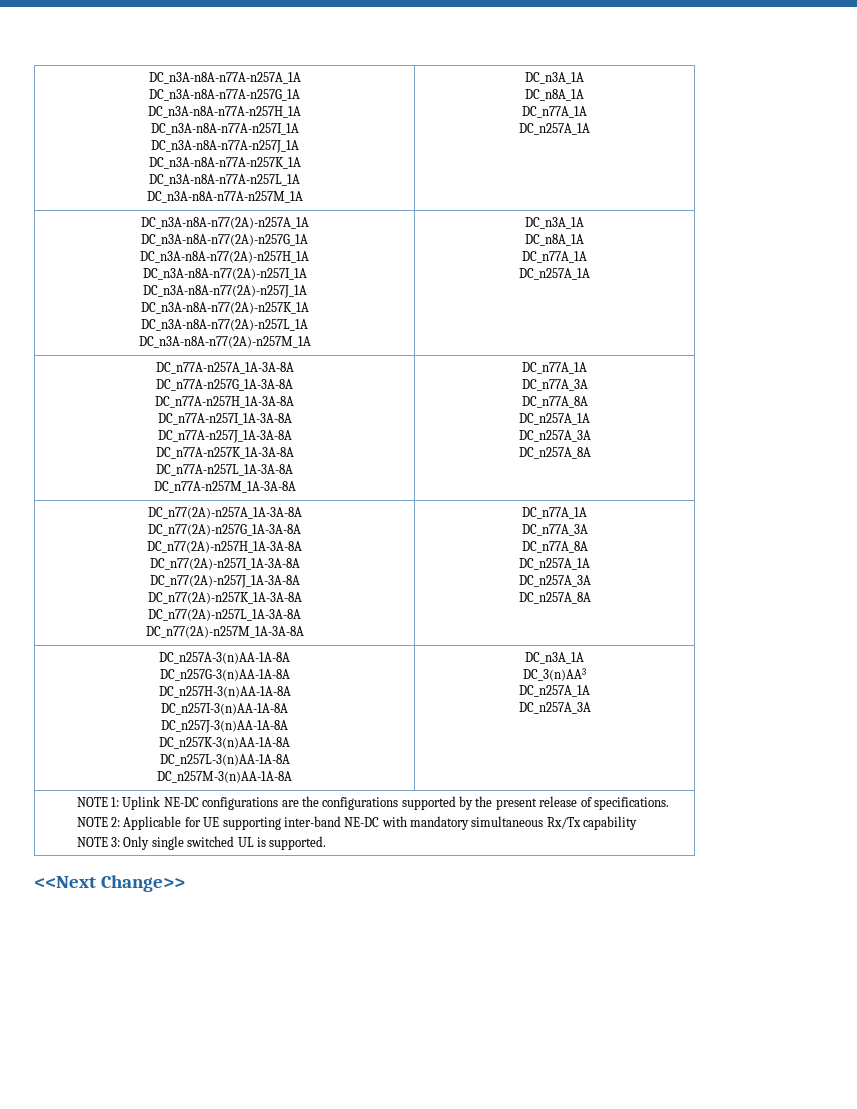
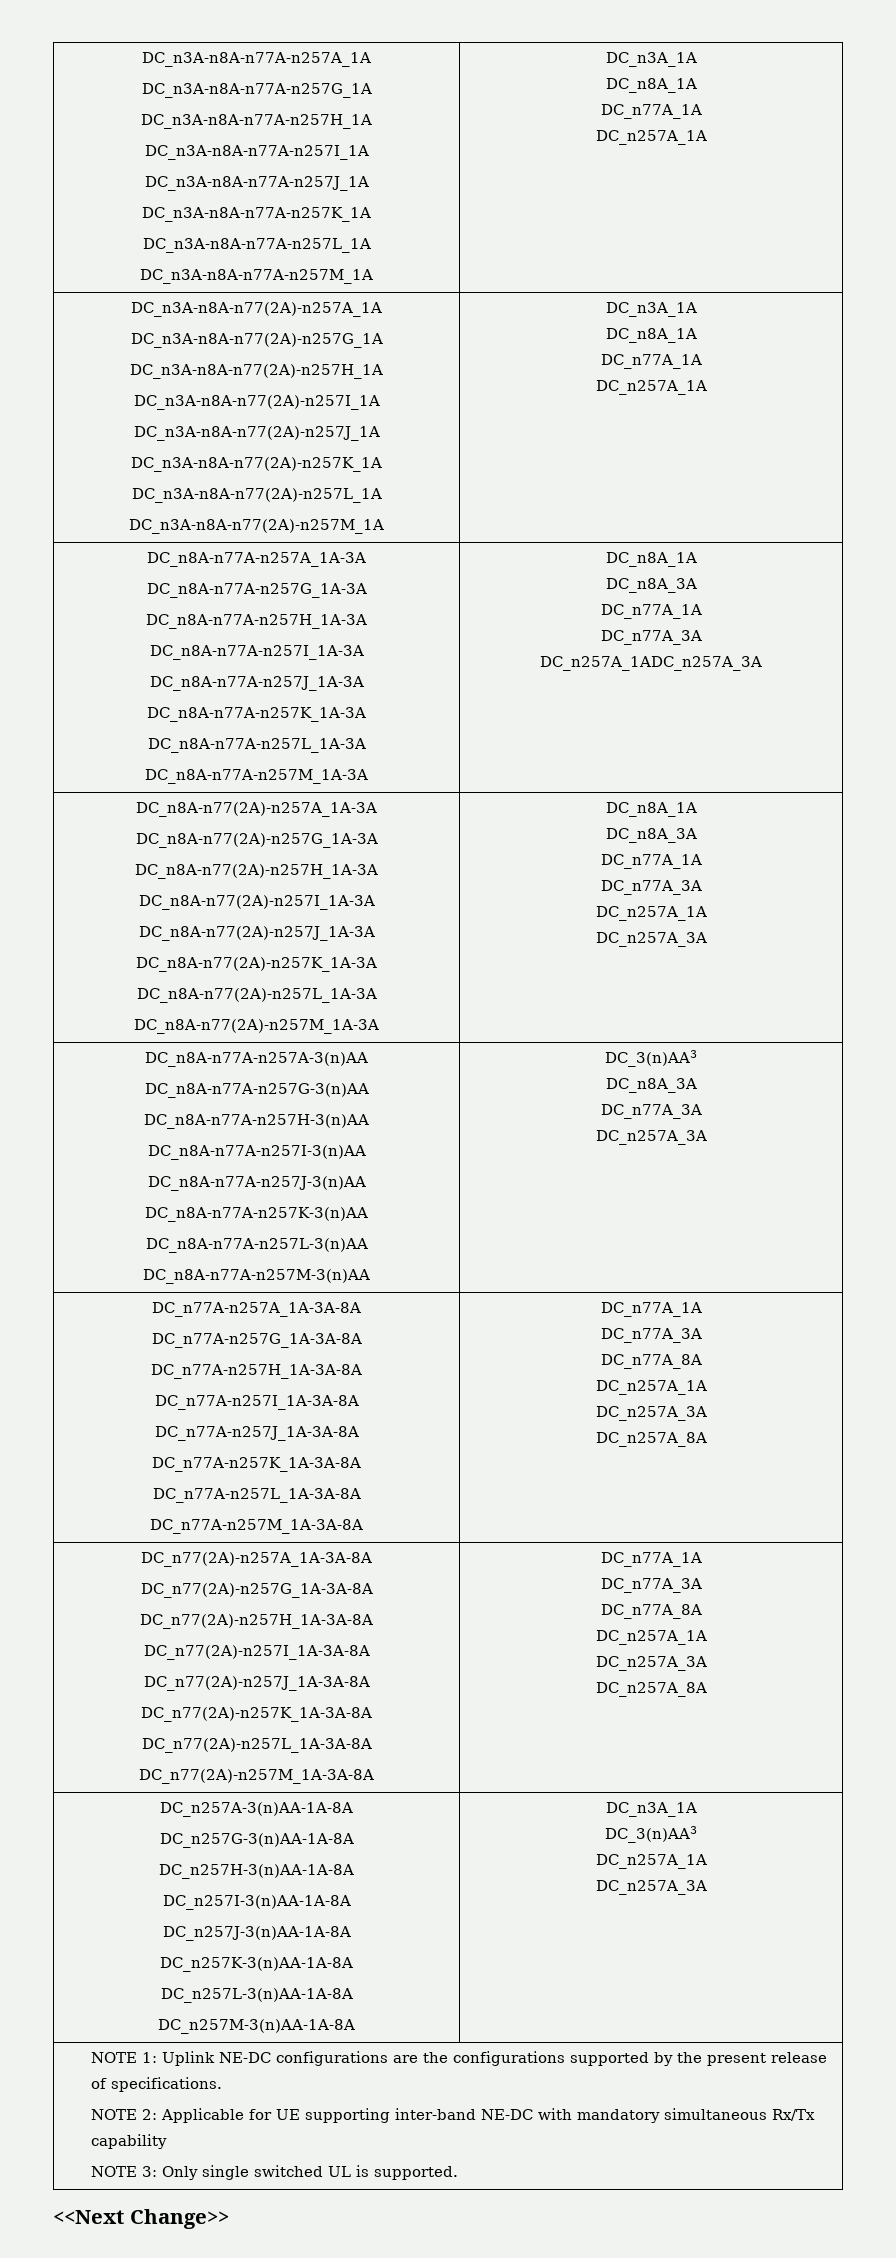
(590, 274) none -> [147,552,366,567] [146,583,367,598] [146,614,367,629] [149,645,364,660] [149,676,364,691] [147,707,366,722] [147,738,366,753] [145,769,368,784] [605,552,697,567] [605,578,697,593] [600,604,702,619] [600,630,702,645] [540,656,762,671] [136,802,377,817] [135,833,378,848] [135,864,378,879] [138,895,375,910] [138,926,375,941] [136,957,377,972] [136,988,377,1003] [134,1019,379,1034] [605,802,697,817] [605,828,697,843] [600,854,702,869] [600,880,702,895] [595,906,707,921] [595,932,707,947] [145,1052,368,1067] [144,1083,369,1098] [144,1114,369,1129] [147,1145,366,1160] [147,1176,366,1191] [145,1207,369,1222] [145,1238,368,1253] [143,1269,370,1284] [605,1050,697,1067] [605,1078,697,1093] [600,1104,702,1119] [595,1130,707,1145] // DC_n8A-n77A-n257A_1A-3A // DC_n8A-n77A-n257G_1A-3A // DC_n8A-n77A-n257H_1A-3A // DC_n8A-n77A-n257I_1A-3A // DC_n8A-n77A-n257J_1A-3A // DC_n8A-n77A-n257K_1A-3A // DC_n8A-n77A-n257L_1A-3A // DC_n8A-n77A-n257M_1A-3A | DC_n8A_1A // DC_n8A_3A // DC_n77A_1A // DC_n77A_3A // DC_n257A_1ADC_n257A_3A // DC_n8A-n77(2A)-n257A_1A-3A // DC_n8A-n77(2A)-n257G_1A-3A // DC_n8A-n77(2A)-n257H_1A-3A // DC_n8A-n77(2A)-n257I_1A-3A // DC_n8A-n77(2A)-n257J_1A-3A // DC_n8A-n77(2A)-n257K_1A-3A // DC_n8A-n77(2A)-n257L_1A-3A // DC_n8A-n77(2A)-n257M_1A-3A | DC_n8A_1A // DC_n8A_3A // DC_n77A_1A // DC_n77A_3A // DC_n257A_1A // DC_n257A_3A // DC_n8A-n77A-n257A-3(n)AA // DC_n8A-n77A-n257G-3(n)AA // DC_n8A-n77A-n257H-3(n)AA // DC_n8A-n77A-n257I-3(n)AA // DC_n8A-n77A-n257J-3(n)AA // DC_n8A-n77A-n257K-3(n)AA // DC_n8A-n77A-n257L-3(n)AA // DC_n8A-n77A-n257M-3(n)AA | DC_3(n)AA3 // DC_n8A_3A // DC_n77A_3A // DC_n257A_3A

